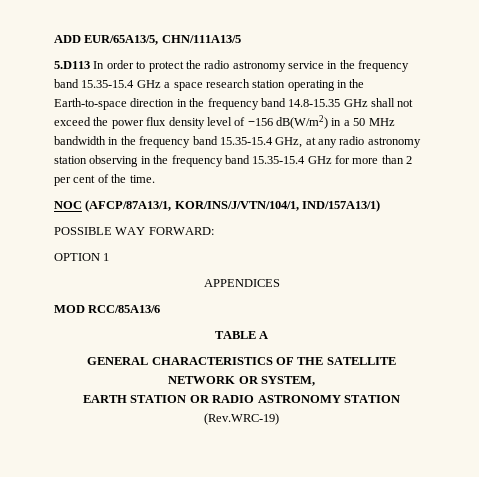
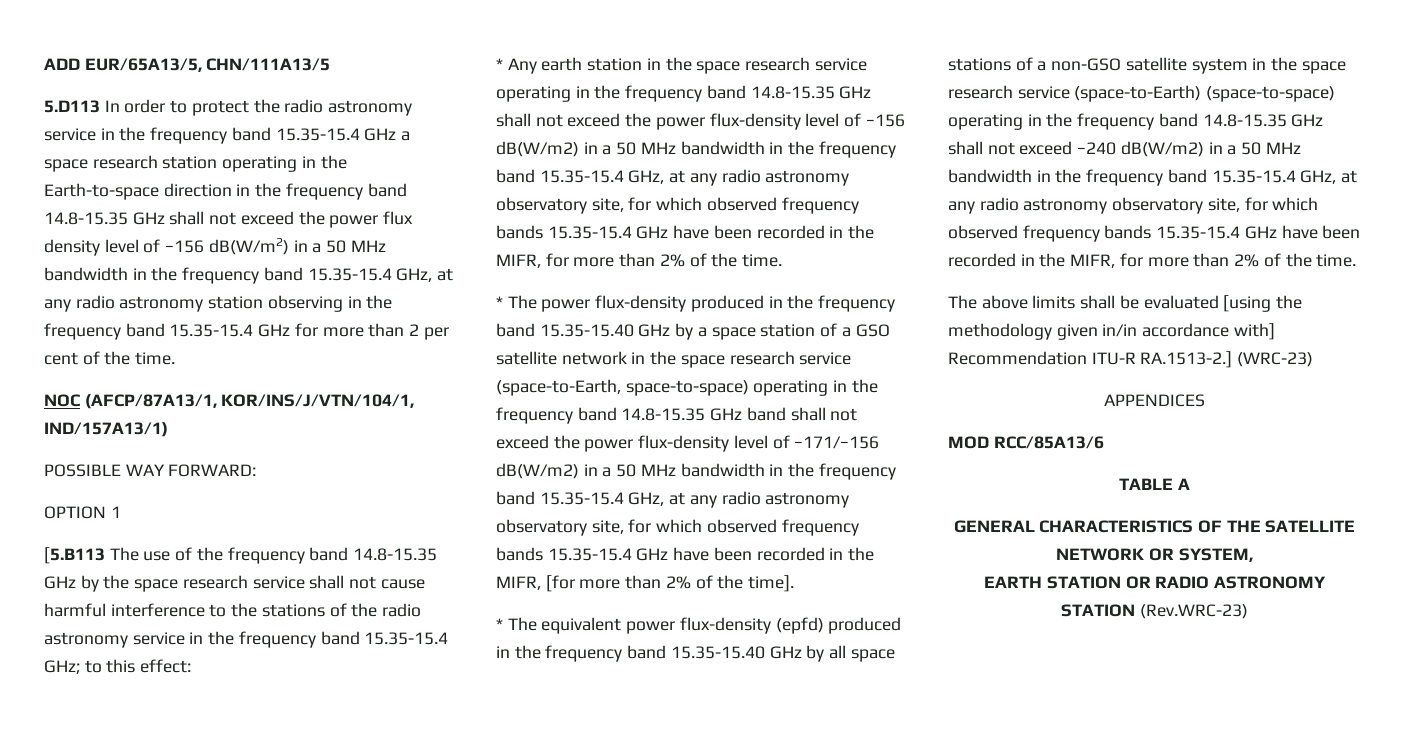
(110, 257) none -> [44,547,438,564] [44,575,425,592] [44,603,422,617] [44,631,449,648] [44,659,192,674] [496,57,867,74] [496,85,872,102] [496,113,905,130] [496,141,896,158] [496,169,850,186] [496,197,859,214] [496,225,875,239] [496,253,783,268] [496,295,896,312] [496,323,890,340] [496,351,852,368] [496,379,878,396] [496,407,858,424] [496,435,880,452] [496,463,896,480] [496,491,850,508] [496,519,859,536] [496,547,875,561] [496,575,795,592] [496,617,902,634] [496,645,895,662] [948,57,1346,74] [948,85,1336,102] [948,113,1324,130] [948,141,1301,157] [948,169,1358,186] [948,197,1319,214] [948,225,1361,242] [948,253,1357,268] [948,295,1303,312] [948,323,1275,340] [948,351,1314,368] // [5.B113 The use of the frequency band 14.8-15.35 GHz by the space research service shall not cause harmful interference to the stations of the radio astronomy service in the frequency band 15.35-15.4 GHz; to this effect: // * Any earth station in the space research service operating in the frequency band 14.8-15.35 GHz shall not exceed the power flux-density level of −156 dB(W/m2) in a 50 MHz bandwidth in the frequency band 15.35-15.4 GHz, at any radio astronomy observatory site, for which observed frequency bands 15.35-15.4 GHz have been recorded in the MIFR, for more than 2% of the time. // * The power flux-density produced in the frequency band 15.35-15.40 GHz by a space station of a GSO satellite network in the space research service (space-to-Earth, space-to-space) operating in the frequency band 14.8-15.35 GHz band shall not exceed the power flux-density level of −171/−156 dB(W/m2) in a 50 MHz bandwidth in the frequency band 15.35-15.4 GHz, at any radio astronomy observatory site, for which observed frequency bands 15.35-15.4 GHz have been recorded in the MIFR, [for more than 2% of the time]. // * The equivalent power flux-density (epfd) produced in the frequency band 15.35-15.40 GHz by all space stations of a non-GSO satellite system in the space research service (space-to-Earth) (space-to-space) operating in the frequency band 14.8-15.35 GHz shall not exceed −240 dB(W/m2) in a 50 MHz bandwidth in the frequency band 15.35-15.4 GHz, at any radio astronomy observatory site, for which observed frequency bands 15.35-15.4 GHz have been recorded in the MIFR, for more than 2% of the time. // Thе above limits shall be evaluated [using the methodology given in/in accordance with] Recommendation ITU-R RA.1513-2.] (WRC-23)
[204,413,279,425] (Rev.WRC-19) -> [1139,604,1248,619] (Rev.WRC-23)

